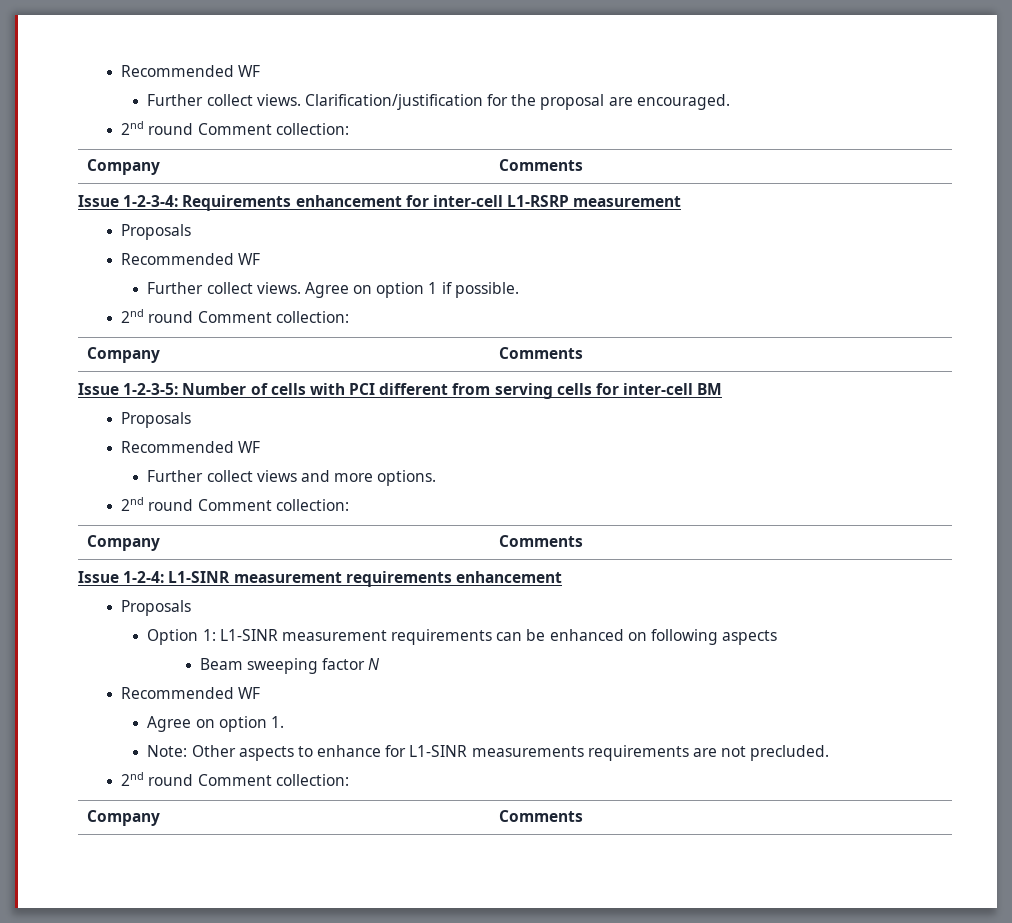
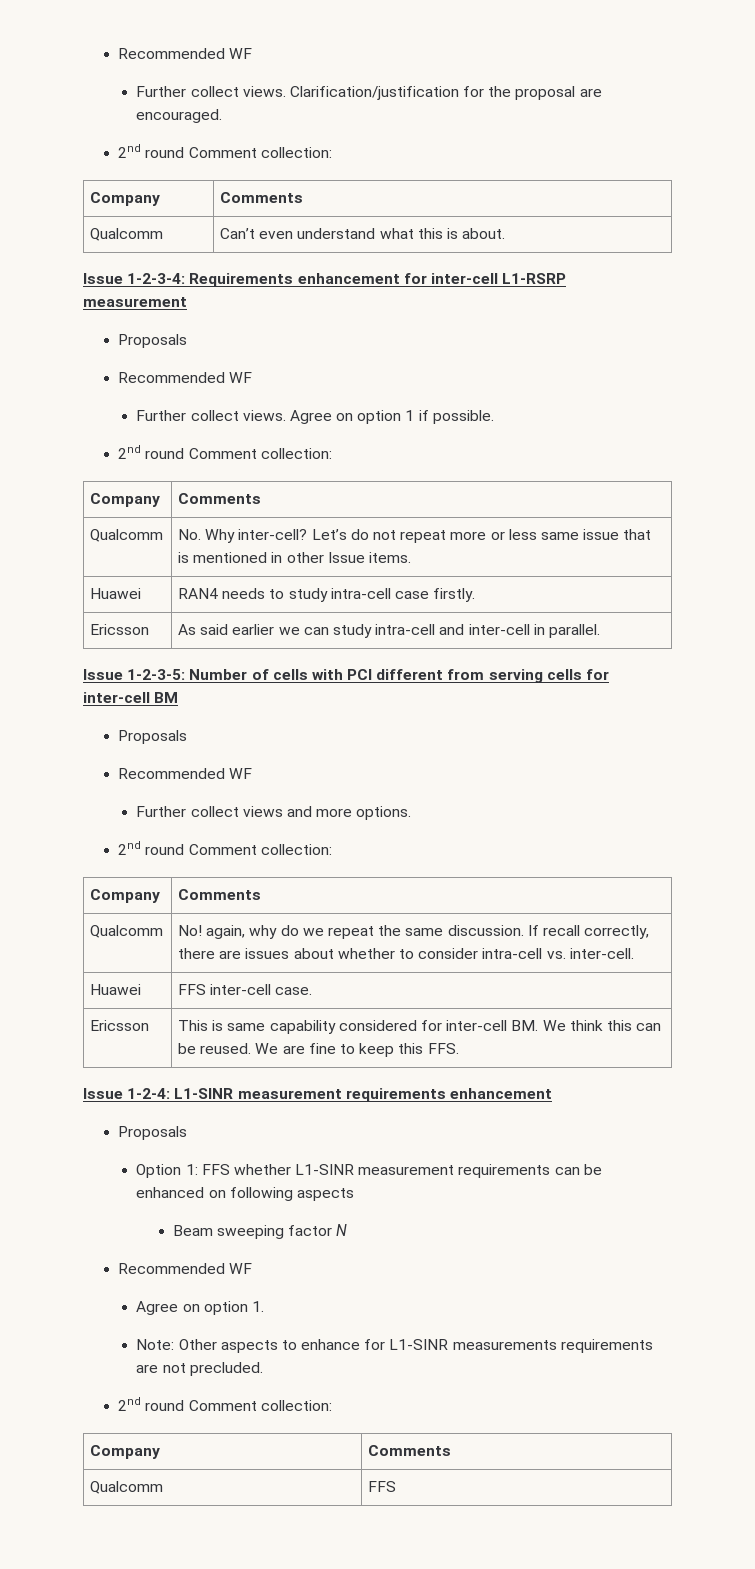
(584, 165) none -> [90,228,164,241] [220,228,506,239] // Qualcomm | Can’t even understand what this is about.
(584, 353) none -> [90,529,164,542] [178,529,652,543] [178,552,411,563] [90,588,142,599] [178,588,476,602] [90,624,150,635] [178,624,600,638] // Qualcomm | No. Why inter-cell? Let’s do not repeat more or less same issue that is mentioned in other Issue items. // Huawei | RAN4 needs to study intra-cell case firstly. // Ericsson | As said earlier we can study intra-cell and inter-cell in parallel.
(584, 541) none -> [90,925,164,938] [178,925,650,939] [178,948,634,959] [90,984,142,995] [178,984,313,995] [90,1020,150,1031] [178,1020,662,1034] [178,1043,459,1057] // Qualcomm | No! again, why do we repeat the same discussion. If recall correctly, there are issues about whether to consider intra-cell vs. inter-cell. // Huawei | FFS inter-cell case. // Ericsson | This is same capability considered for inter-cell BM. We think this can be reused. We are fine to keep this FFS.
(216, 635) none -> [201,1164,291,1175] FFS whether
(584, 816) none -> [90,1481,164,1494] [368,1481,397,1492] // Qualcomm | FFS

